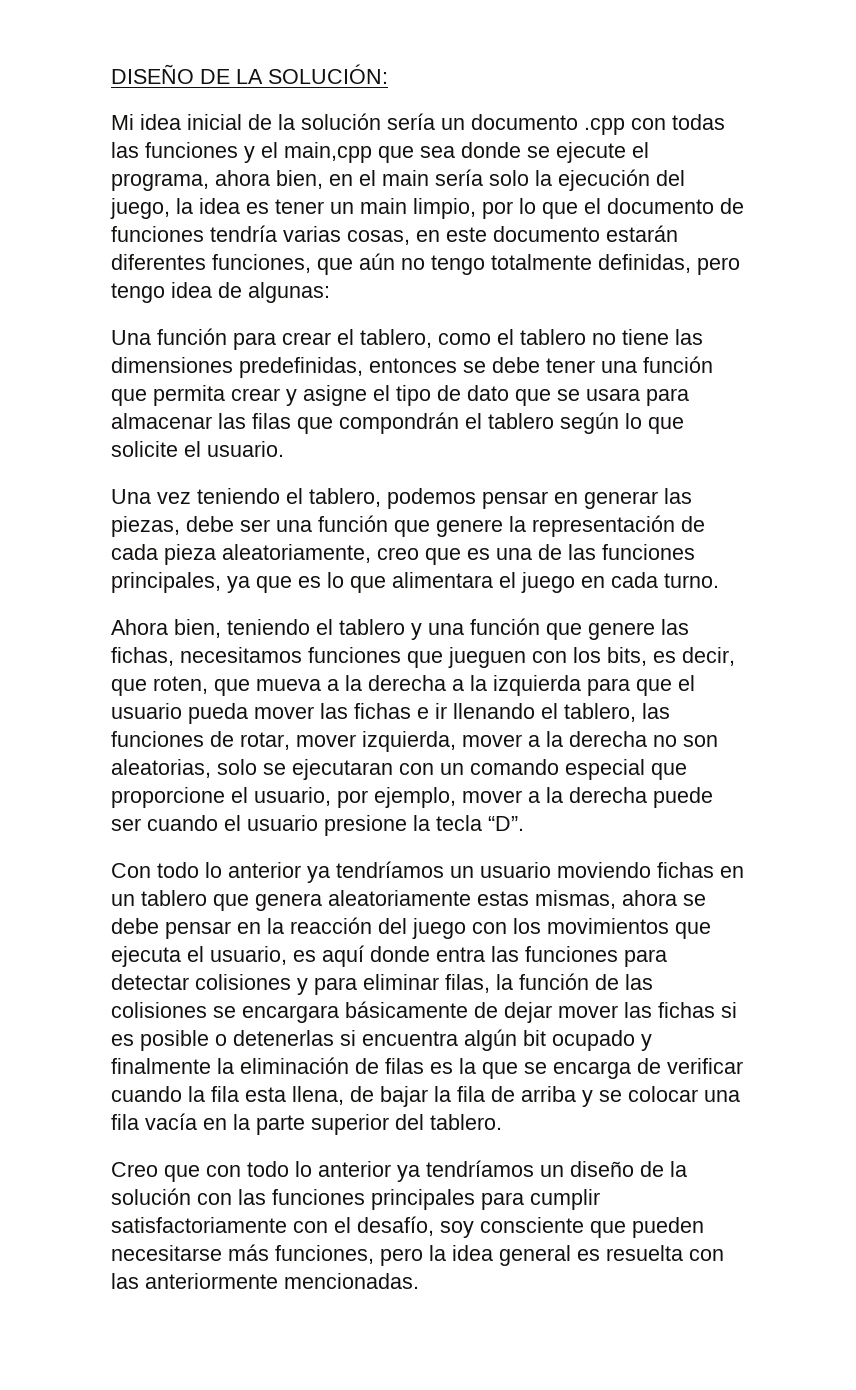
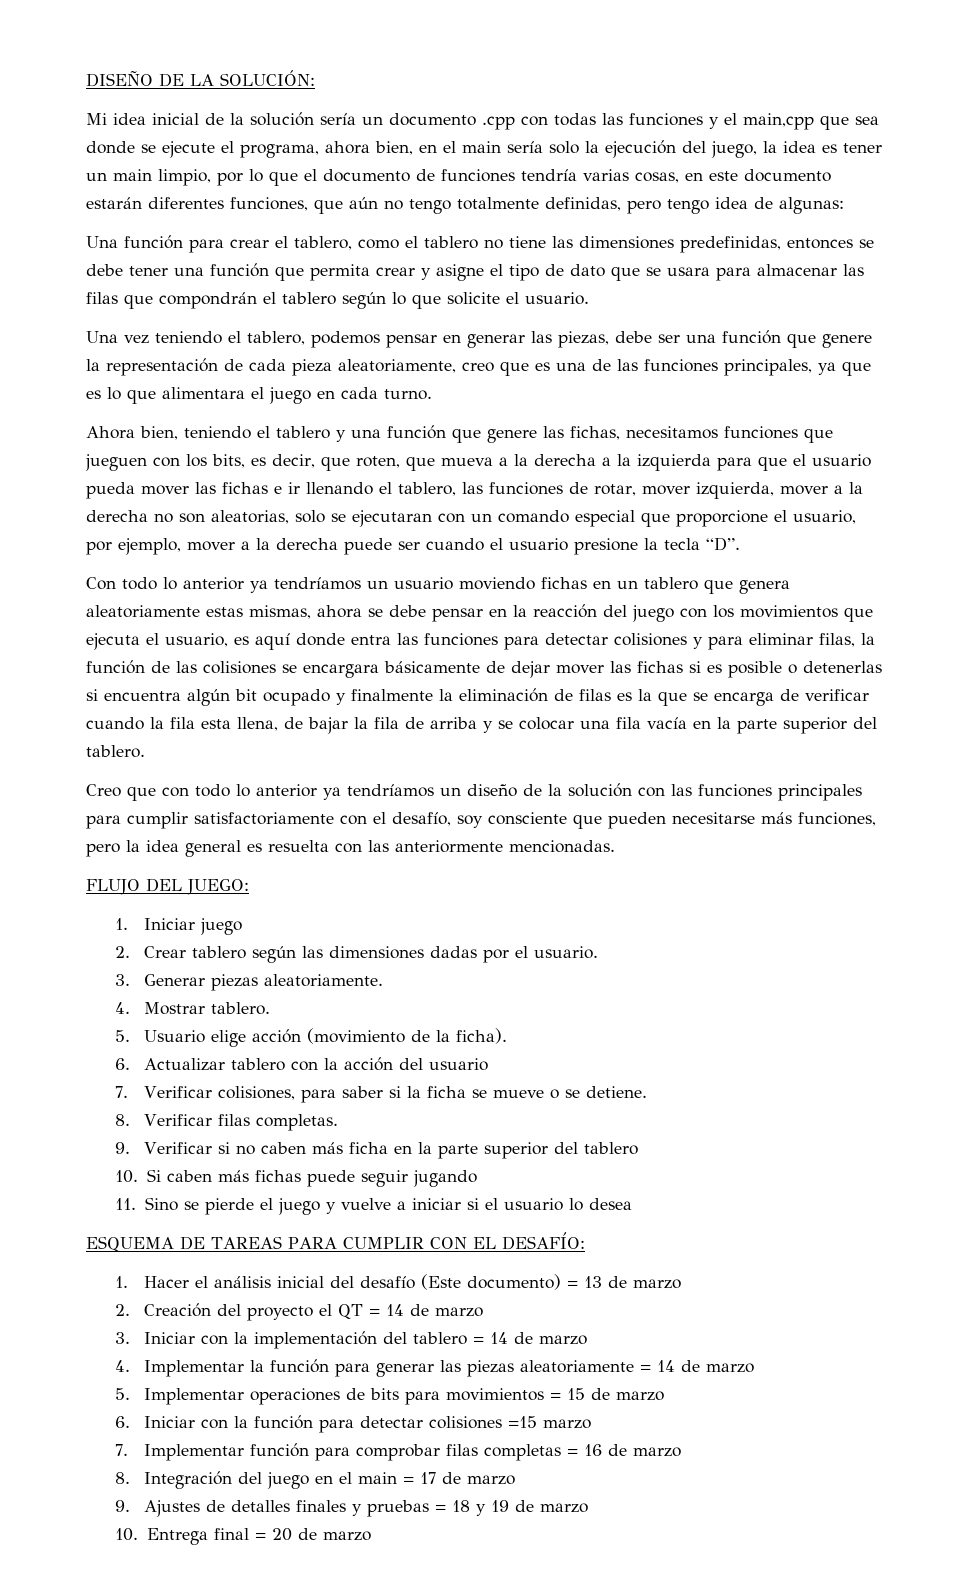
(419, 1281) none -> [86,878,249,895] [115,918,243,935] [115,946,599,963] [115,974,384,991] [115,1002,271,1015] [115,1028,508,1047] [115,1057,489,1071] [115,1086,648,1103] [115,1114,339,1131] [115,1142,639,1159] [115,1169,477,1187] [115,1197,632,1215] [86,1232,585,1252] [115,1274,682,1290] [115,1303,484,1321] [115,1331,588,1349] [115,1359,755,1377] [115,1388,665,1405] [115,1415,592,1433] [115,1443,682,1461] [115,1471,516,1489] [115,1500,589,1517] [115,1528,371,1545] // FLUJO DEL JUEGO: // 1. Iniciar juego // 2. Crear tablero según las dimensiones dadas por el usuario. // 3. Generar piezas aleatoriamente. // 4. Mostrar tablero. // 5. Usuario elige acción (movimiento de la ficha). // 6. Actualizar tablero con la acción del usuario // 7. Verificar colisiones, para saber si la ficha se mueve o se detiene. // 8. Verificar filas completas. // 9. Verificar si no caben más ficha en la parte superior del tablero // 10. Si caben más fichas puede seguir jugando // 11. Sino se pierde el juego y vuelve a iniciar si el usuario lo desea // ESQUEMA DE TAREAS PARA CUMPLIR CON EL DESAFÍO: // 1. Hacer el análisis inicial del desafío (Este documento) = 13 de marzo // 2. Creación del proyecto el QT = 14 de marzo // 3. Iniciar con la implementación del tablero = 14 de marzo // 4. Implementar la función para generar las piezas aleatoriamente = 14 de marzo // 5. Implementar operaciones de bits para movimientos = 15 de marzo // 6. Iniciar con la función para detectar colisiones =15 marzo // 7. Implementar función para comprobar filas completas = 16 de marzo // 8. Integración del juego en el main = 17 de marzo // 9. Ajustes de detalles finales y pruebas = 18 y 19 de marzo // 10. Entrega final = 20 de marzo

